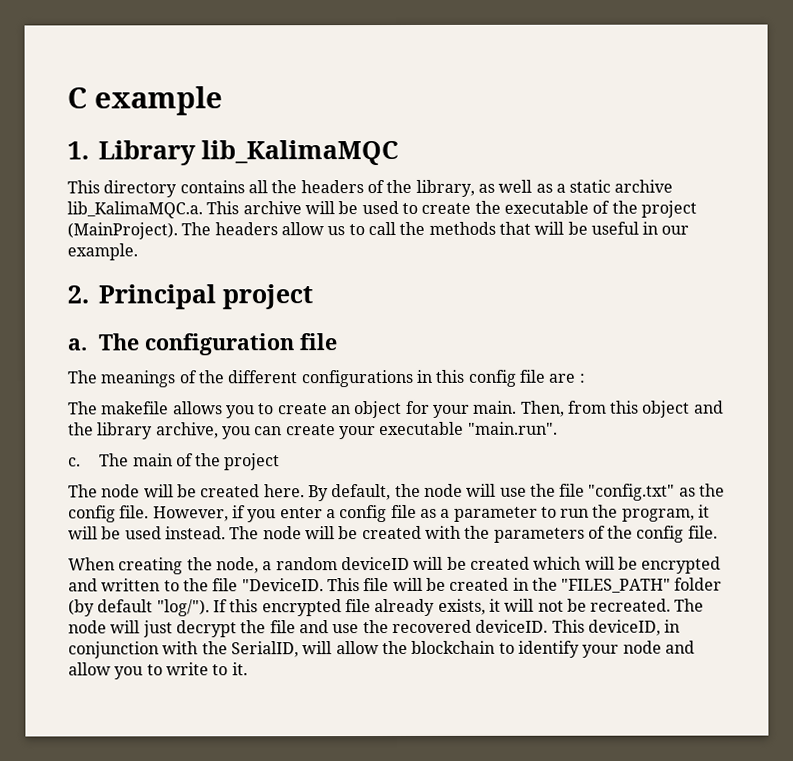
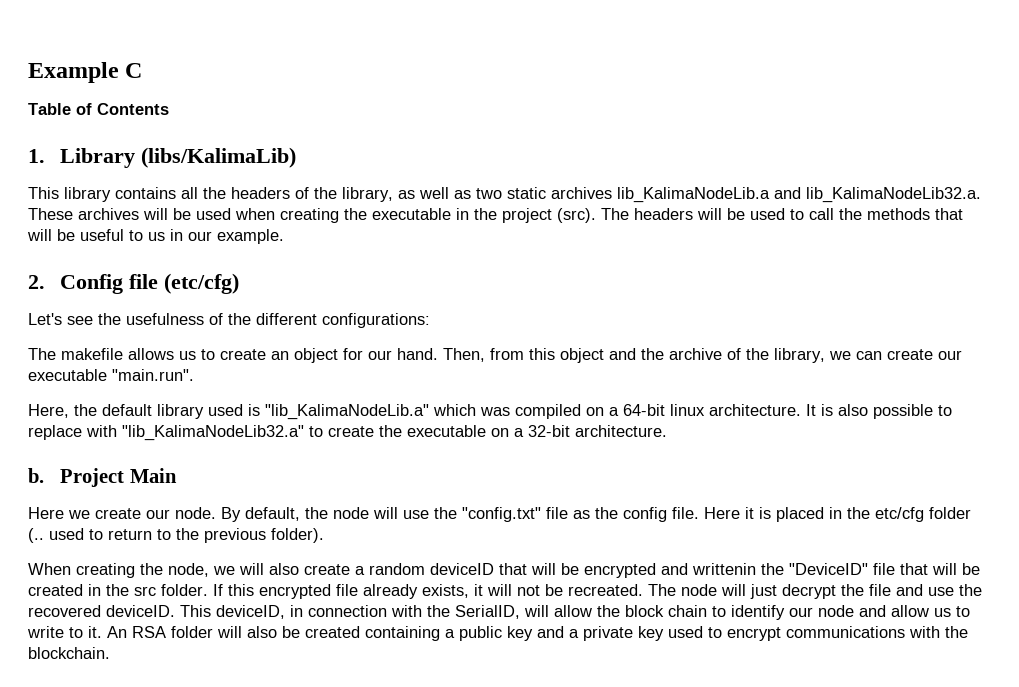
(67, 98) none -> [28,62,119,83] Example
[94,86,223,116] example -> [28,103,169,115] // Table of Contents
[201,139,400,166] [67,180,178,198] lib_KalimaMQC // This directory -> [141,147,297,168] [28,187,111,202] (libs/KalimaLib) // This library
[555,179,674,193] [67,200,697,219] [67,222,178,240] a static archive lib_KalimaMQC.a. This archive will be used to create the executable of the project (MainProject). -> [476,187,981,203] [28,208,596,223] two static archives lib_KalimaNodeLib.a and lib_KalimaNodeLib32.a. These archives will be used when creating the executable in the project (src).
[280,222,346,236] allow us -> [697,208,785,220] will be used
(639, 228) none -> [129,230,165,241] to us
[98,284,314,310] [67,333,338,356] [67,369,586,388] Principal project // a. The configuration file // The meanings of the different configurations in this config file are : -> [60,273,240,294] [28,313,430,328] Config file (etc/cfg) // Let's see the usefulness of the different configurations:
[225,405,255,419] you -> [179,351,196,360] us
[432,400,518,418] your main. -> [368,348,438,360] our hand.
[97,422,251,440] library archive, you -> [669,348,851,363] archive of the library, we
[338,426,376,440] your -> [938,350,962,360] our
[68,453,281,471] [68,484,305,498] c. The main of the project // The node will be created here. -> [28,404,952,420] [28,425,667,441] [28,468,177,487] [28,507,216,519] Here, the default library used is "lib_KalimaNodeLib.a" which was compiled on a 64-bit linux architecture. It is also possible to replace with "lib_KalimaNodeLib32.a" to create the executable on a 32-bit architecture. // b. Project Main // Here we create our node.
[559,483,676,501] file "config.txt" -> [462,507,568,522] "config.txt" file
[152,504,711,523] [68,525,718,543] [68,556,722,575] [68,578,390,592] However, if you enter a config file as a parameter to run the program, it will be used instead. The node will be created with the parameters of the config file. // When creating the node, a random deviceID will be created which will be encrypted and written to the file "DeviceID. This file -> [704,507,971,522] [28,528,324,543] [28,563,928,578] Here it is placed in the etc/cfg folder (.. used to return to the previous folder). // When creating the node, we will also create a random deviceID that will be encrypted and writtenin the "DeviceID" file that
[561,577,723,593] [68,599,210,617] "FILES_PATH" folder (by default "log/"). -> [134,584,208,596] src folder.
[68,641,159,659] conjunction -> [308,605,387,617] connection
[411,640,496,654] blockchain -> [625,605,707,617] block chain
[582,644,620,658] your -> [789,607,813,617] our
[114,666,144,680] you -> [934,608,951,617] us
(248, 669) none -> [107,626,968,641] [28,647,110,659] An RSA folder will also be created containing a public key and a private key used to encrypt communications with the blockchain.

